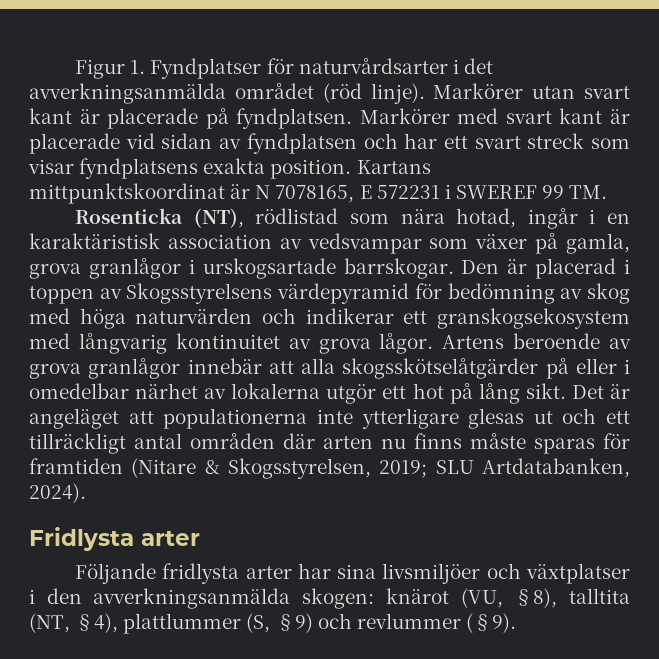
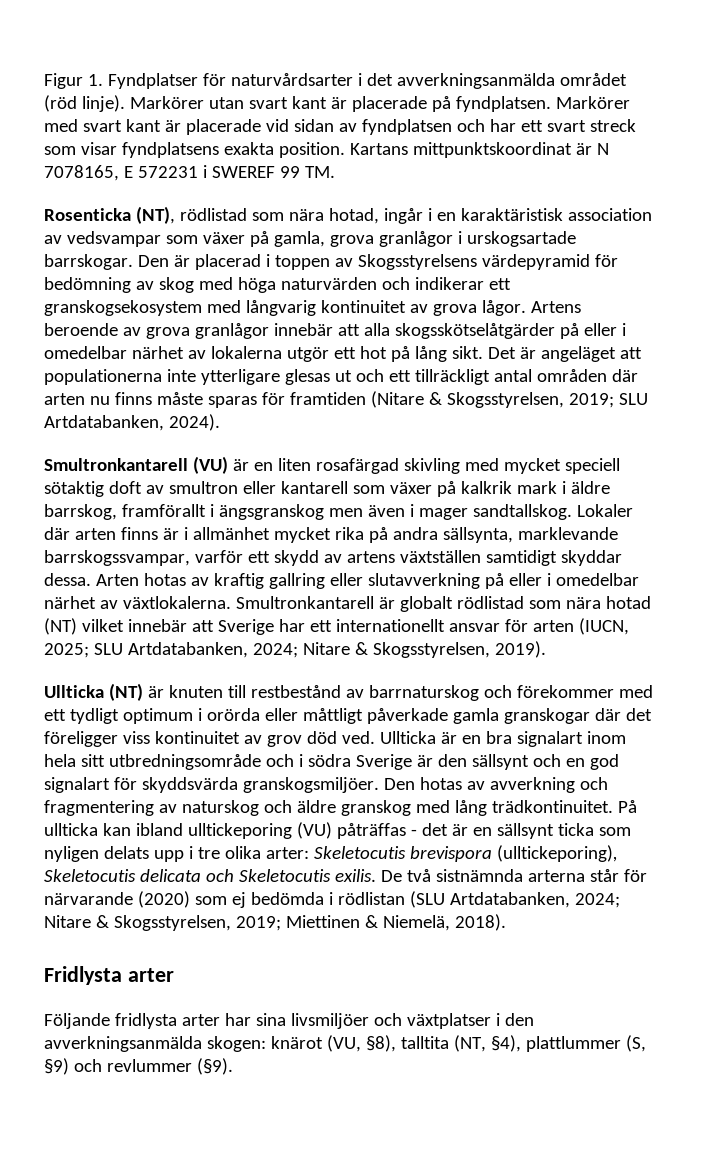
(86, 493) none -> [44,456,620,474] [44,481,610,497] [44,504,633,520] [44,527,618,543] [44,550,622,566] [44,573,639,589] [44,596,651,612] [44,618,629,635] [44,641,546,658] [44,683,653,701] [44,708,652,724] [44,731,626,747] [44,754,619,770] [44,777,608,793] [44,800,637,816] [44,822,631,839] [44,845,618,862] [44,869,647,882] [44,891,620,908] [44,914,506,931] // Smultronkantarell (VU) är en liten rosafärgad skivling med mycket speciell sötaktig doft av smultron eller kantarell som växer på kalkrik mark i äldre barrskog, framförallt i ängsgranskog men även i mager sandtallskog. Lokaler där arten finns är i allmänhet mycket rika på andra sällsynta, marklevande barrskogssvampar, varför ett skydd av artens växtställen samtidigt skyddar dessa. Arten hotas av kraftig gallring eller slutavverkning på eller i omedelbar närhet av växtlokalerna. Smultronkantarell är globalt rödlistad som nära hotad (NT) vilket innebär att Sverige har ett internationellt ansvar för arten (IUCN, 2025; SLU Artdatabanken, 2024; Nitare & Skogsstyrelsen, 2019). // Ullticka (NT) är knuten till restbestånd av barrnaturskog och förekommer med ett tydligt optimum i orörda eller måttligt påverkade gamla granskogar där det föreligger viss kontinuitet av grov död ved. Ullticka är en bra signalart inom hela sitt utbredningsområde och i södra Sverige är den sällsynt och en god signalart för skyddsvärda granskogsmiljöer. Den hotas av avverkning och fragmentering av naturskog och äldre granskog med lång trädkontinuitet. På ullticka kan ibland ulltickeporing (VU) påträffas - det är en sällsynt ticka som nyligen delats upp i tre olika arter: Skeletocutis brevispora (ulltickeporing), Skeletocutis delicata och Skeletocutis exilis. De två sistnämnda arterna står för närvarande (2020) som ej bedömda i rödlistan (SLU Artdatabanken, 2024; Nitare & Skogsstyrelsen, 2019; Miettinen & Niemelä, 2018).

